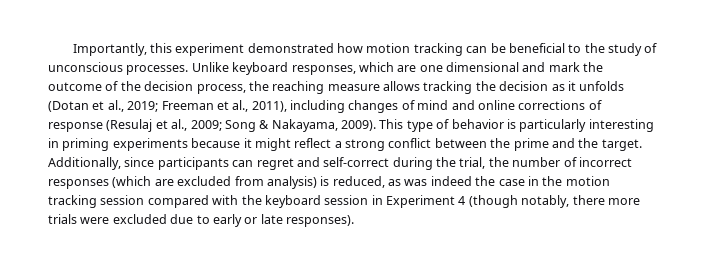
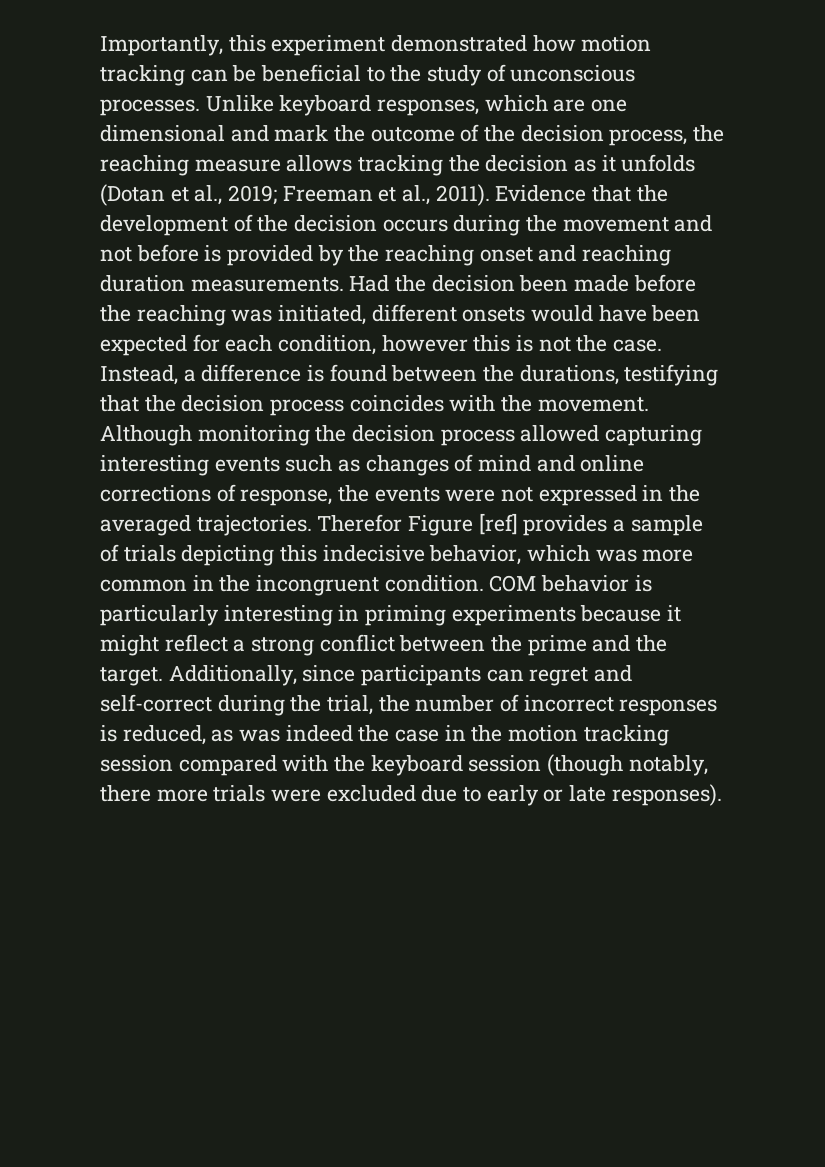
[251,100,345,113] 2011), including -> [435,184,668,206] [100,214,713,236] [100,244,672,266] [100,274,696,292] [100,304,701,326] [100,334,663,356] [100,364,719,386] [100,395,649,416] [100,425,703,446] [100,455,361,476] 2011). Evidence that the development of the decision occurs during the movement and not before is provided by the reaching onset and reaching duration measurements. Had the decision been made before the reaching was initiated, different onsets would have been expected for each condition, however this is not the case. Instead, a difference is found between the durations, testifying that the decision process coincides with the movement. Although monitoring the decision process allowed capturing interesting events such as
[48,119,450,132] response (Resulaj et al., 2009; Song & Nakayama, 2009). This type of -> [240,485,701,506] [100,513,703,536] [100,544,694,566] [100,575,537,596] response, the events were not expressed in the averaged trajectories. Therefor Figure [ref] provides a sample of trials depicting this indecisive behavior, which was more common in the incongruent condition. COM
[112,176,317,189] (which are excluded from analysis) -> (718, 707) none
[371,195,466,208] in Experiment 4 -> (542, 763) none

